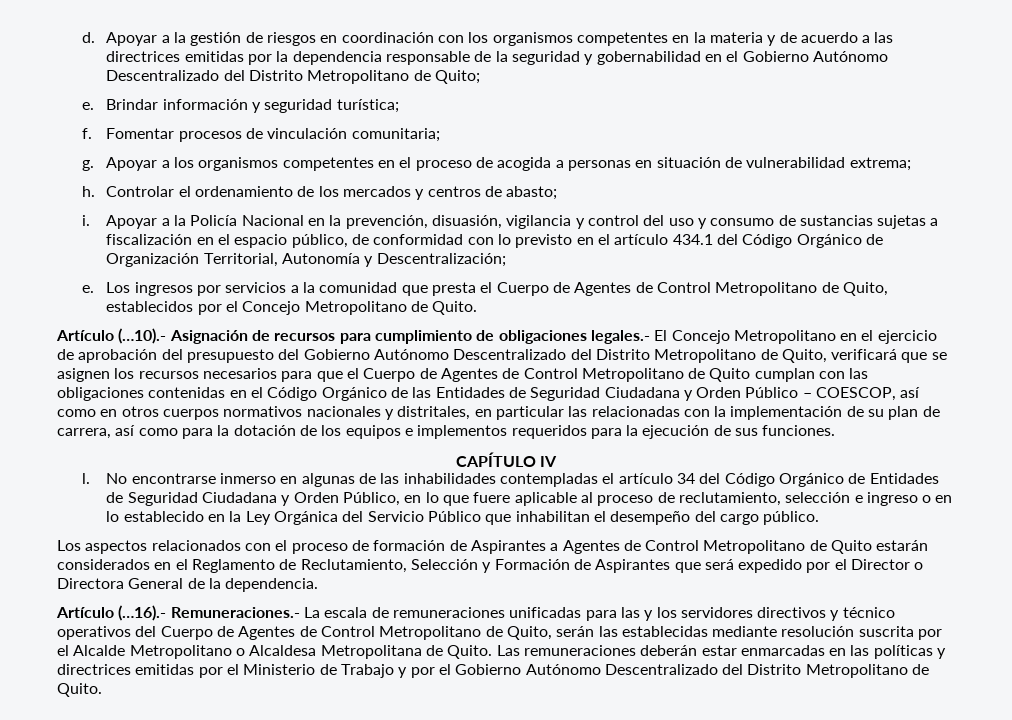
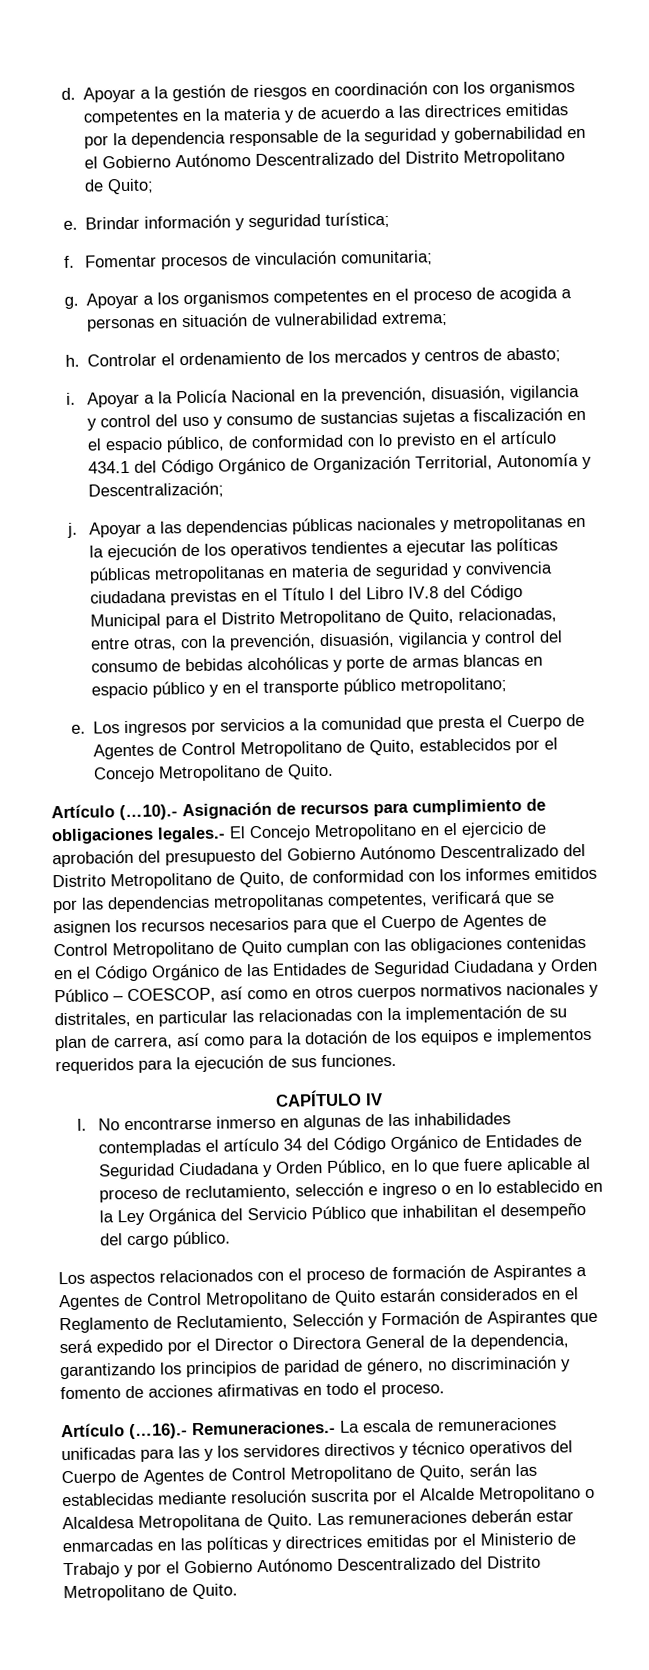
(506, 260) none -> [66,515,586,538] [88,537,558,561] [88,561,553,584] [89,583,523,606] [89,607,557,630] [89,630,563,651] [90,653,543,673] [90,677,507,699] // j. Apoyar a las dependencias públicas nacionales y metropolitanas en la ejecución de los operativos tendientes a ejecutar las políticas públicas metropolitanas en materia de seguridad y convivencia ciudadana previstas en el Título I del Libro IV.8 del Código Municipal para el Distrito Metropolitano de Quito, relacionadas, entre otras, con la prevención, disuasión, vigilancia y control del consumo de bebidas alcohólicas y porte de armas blancas en espacio público y en el transporte público metropolitano;
(827, 356) none -> [289,866,597,884] [52,893,428,914] de conformidad con los informes emitidos por las dependencias metropolitanas competentes,
[225,578,319,592] dependencia. -> [470,1333,569,1350] [60,1355,571,1380] [60,1382,445,1400] dependencia, garantizando los principios de paridad de género, no discriminación y fomento de acciones afirmativas en todo el proceso.

